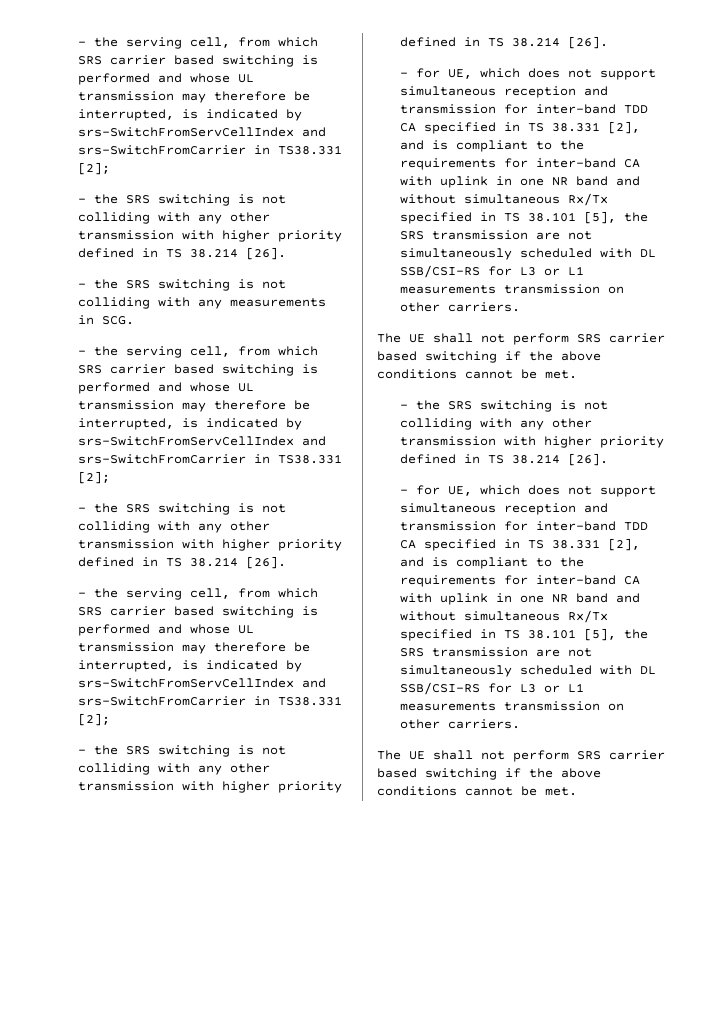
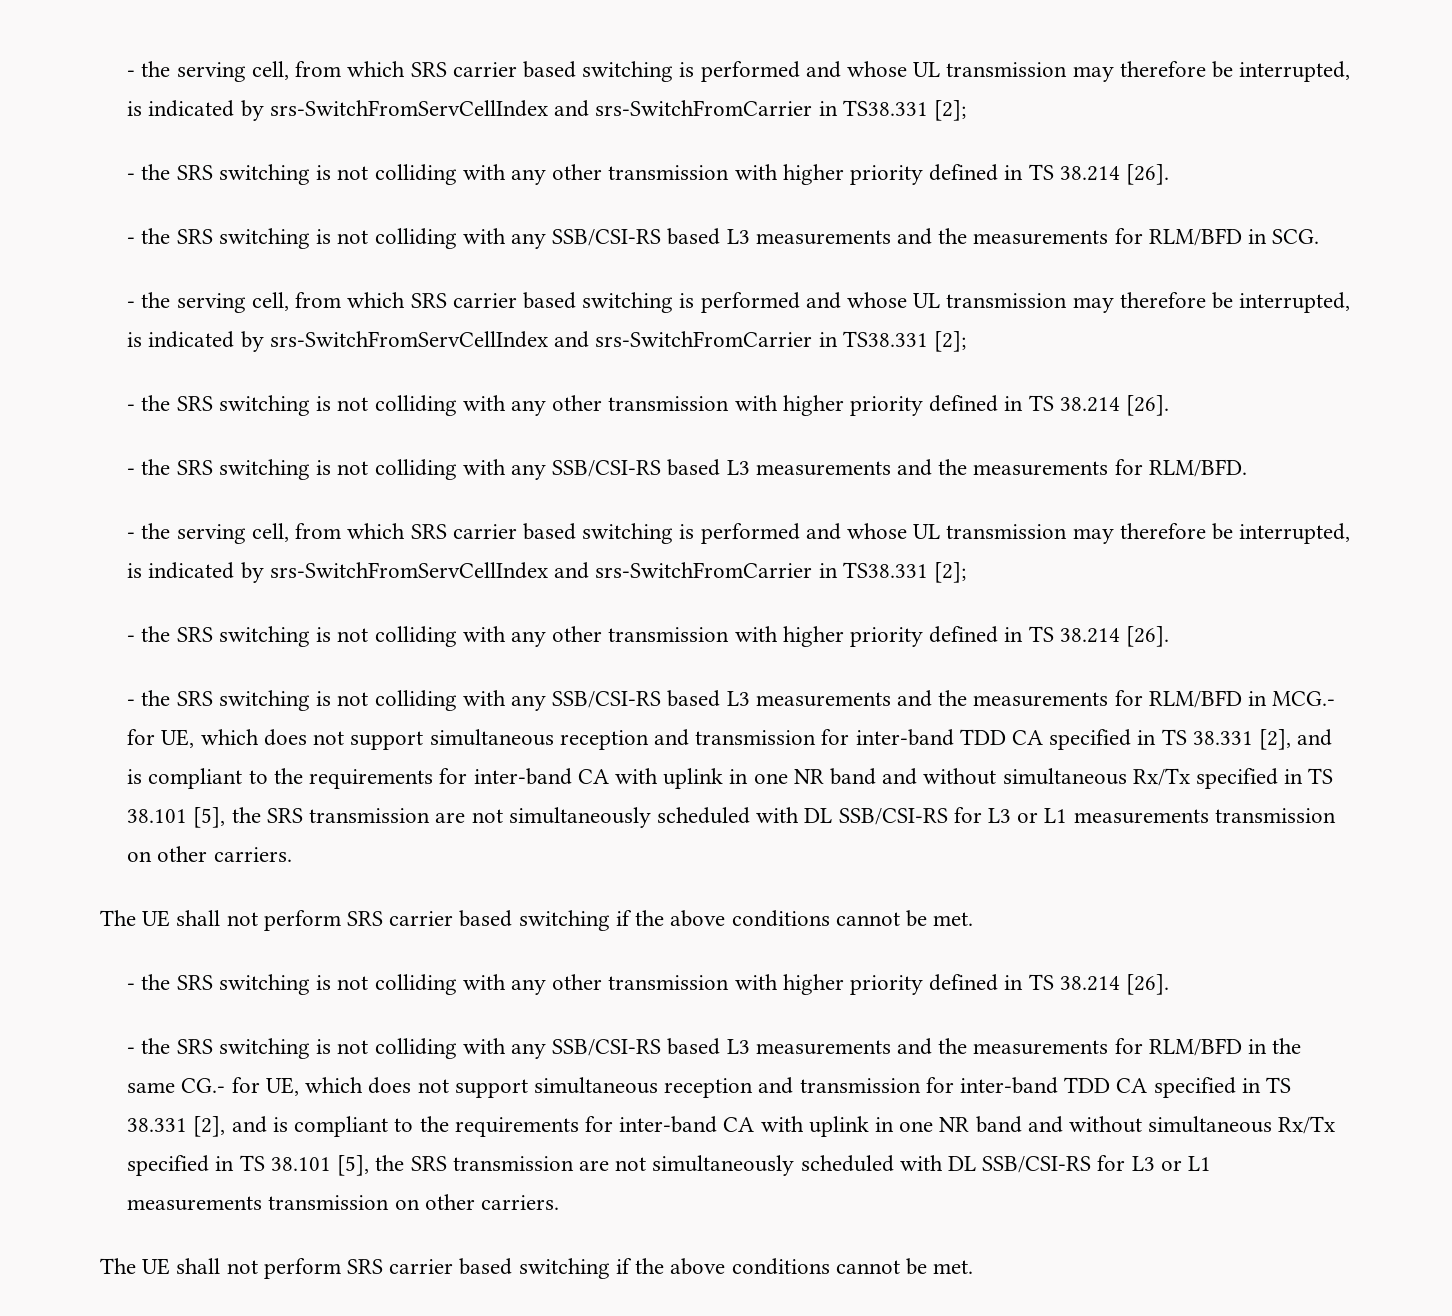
[230,298,327,307] measurements -> [552,228,1242,246] SSB/CSI-RS based L3 measurements and the measurements for RLM/BFD
(287, 562) none -> [127,459,1247,480] // - the SRS switching is not colliding with any SSB/CSI-RS based L3 measurements and the measurements for RLM/BFD.
(409, 74) none -> [141,690,1336,711] the SRS switching is not colliding with any SSB/CSI-RS based L3 measurements and the measurements for RLM/BFD in MCG.-
(409, 491) none -> [141,1038,1302,1059] [127,1078,226,1093] the SRS switching is not colliding with any SSB/CSI-RS based L3 measurements and the measurements for RLM/BFD in the same CG.-

